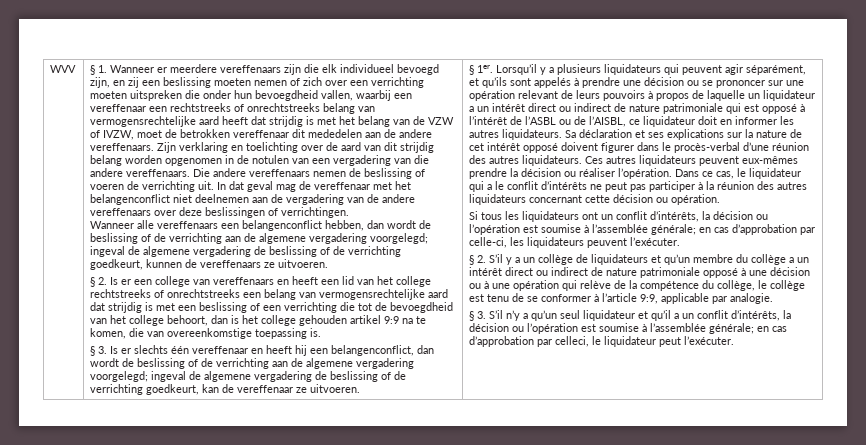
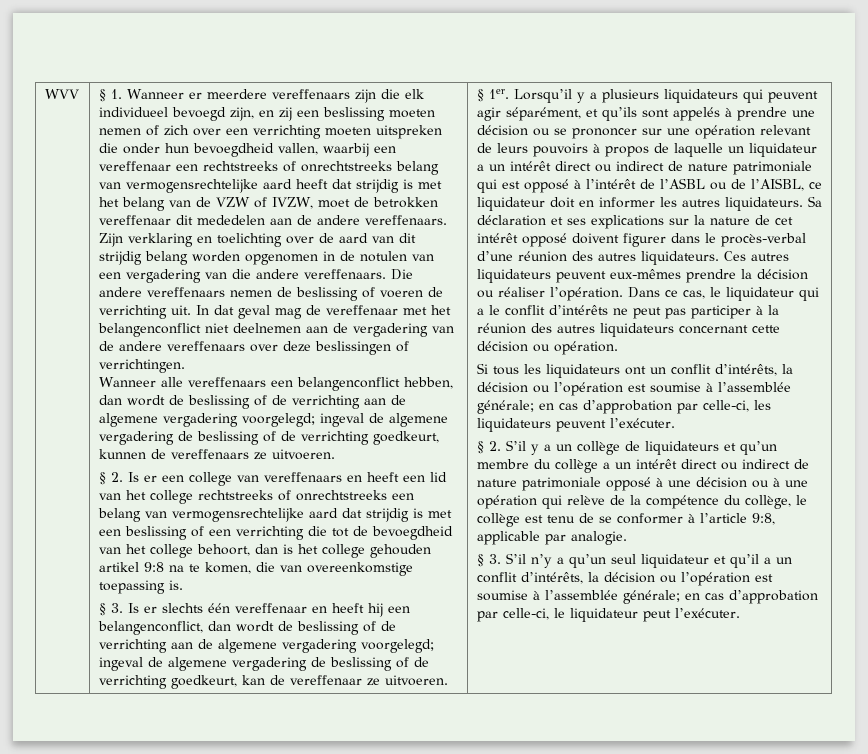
[384,316,400,324] 9:9 -> [143,562,164,572] 9:8
[640,294,659,304] 9:9, -> [751,513,775,525] 9:8,
[555,336,590,347] celleci, -> [502,608,549,620] celle-ci,

